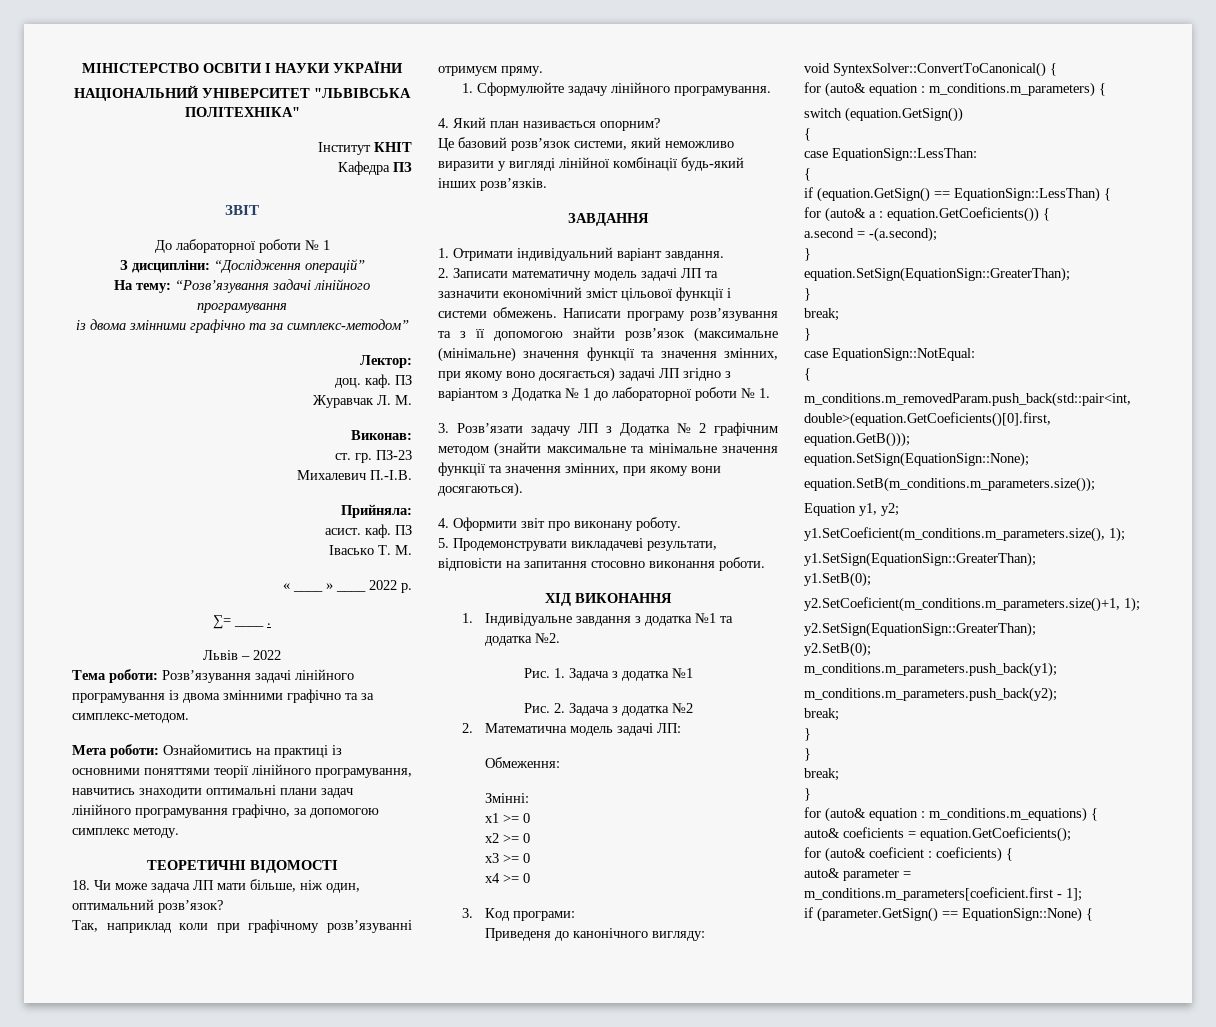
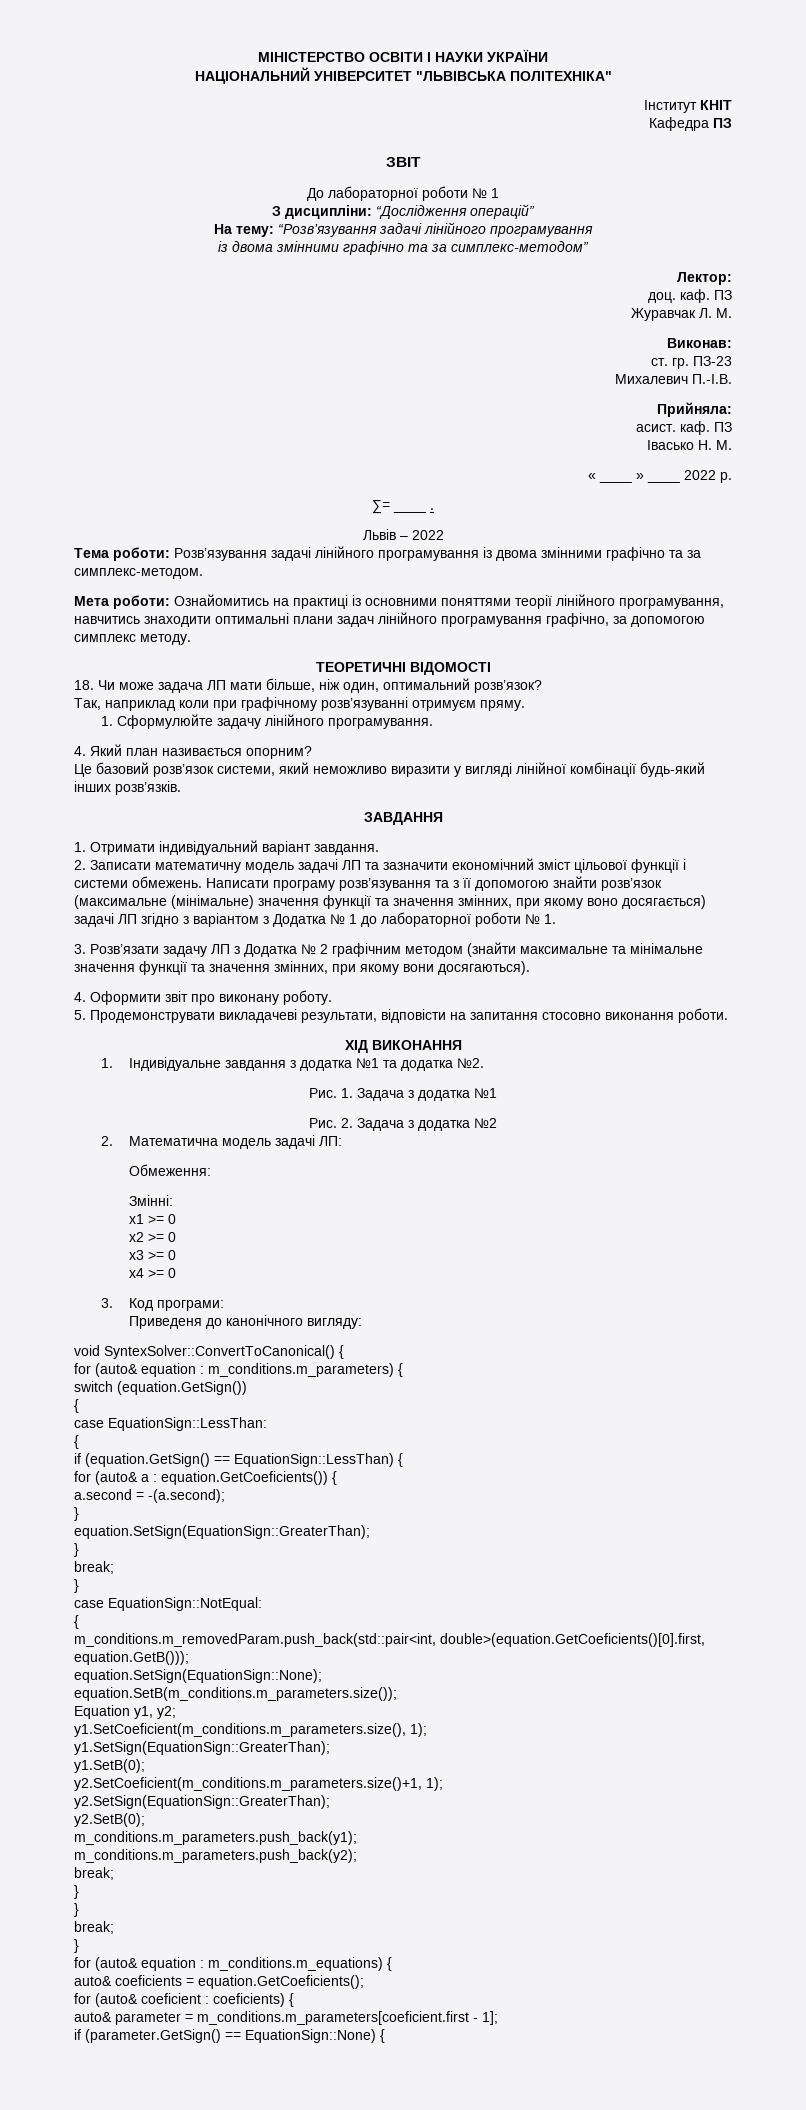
[378,545,391,555] Т. -> [698,440,712,450] Н.

